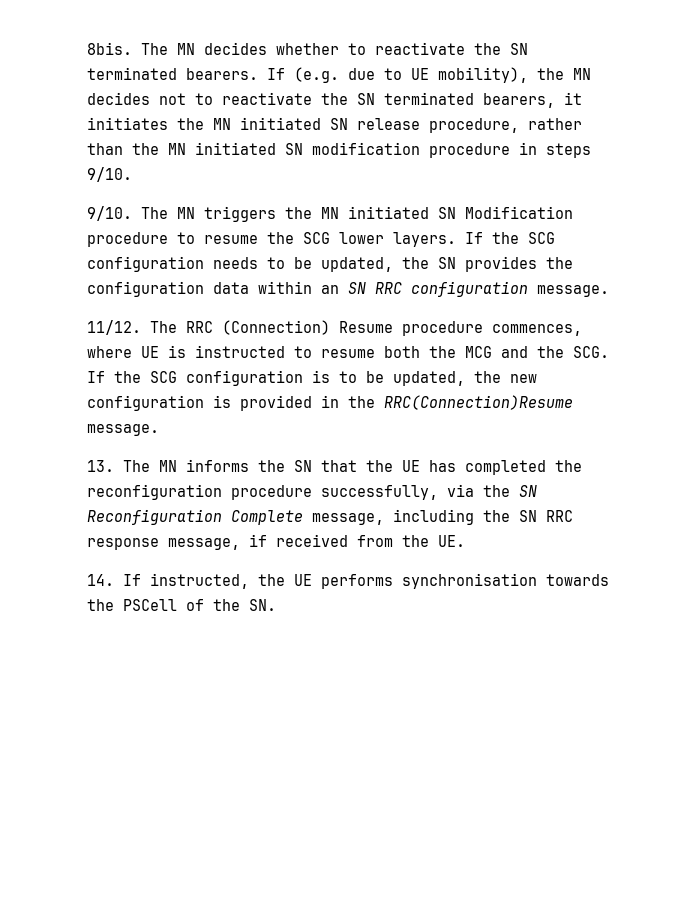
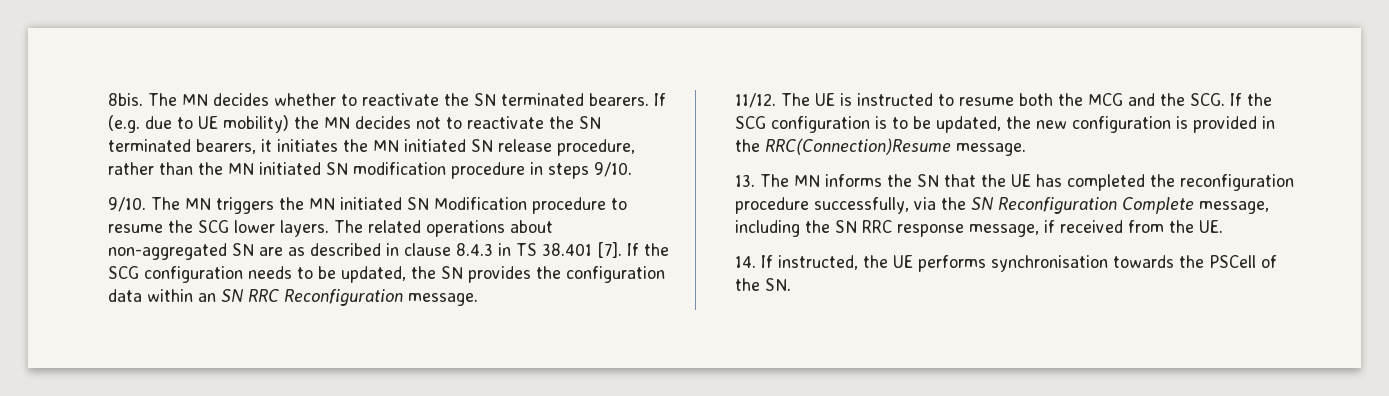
[438,67,529,83] mobility), -> [223,115,290,133] mobility)
(457, 239) none -> [334,220,554,237] [108,242,623,260] The related operations about non-aggregated SN are as described in clause 8.4.3 in TS 38.401 [7].
[411,281,529,297] configuration -> [284,289,404,306] Reconfiguration
[186,320,583,336] [87,346,133,358] RRC (Connection) Resume procedure commences, where -> (811, 99) none

